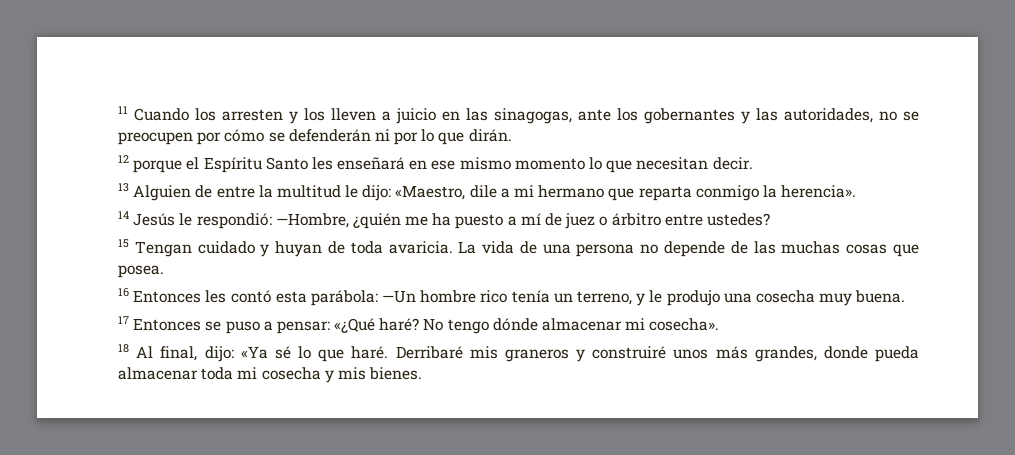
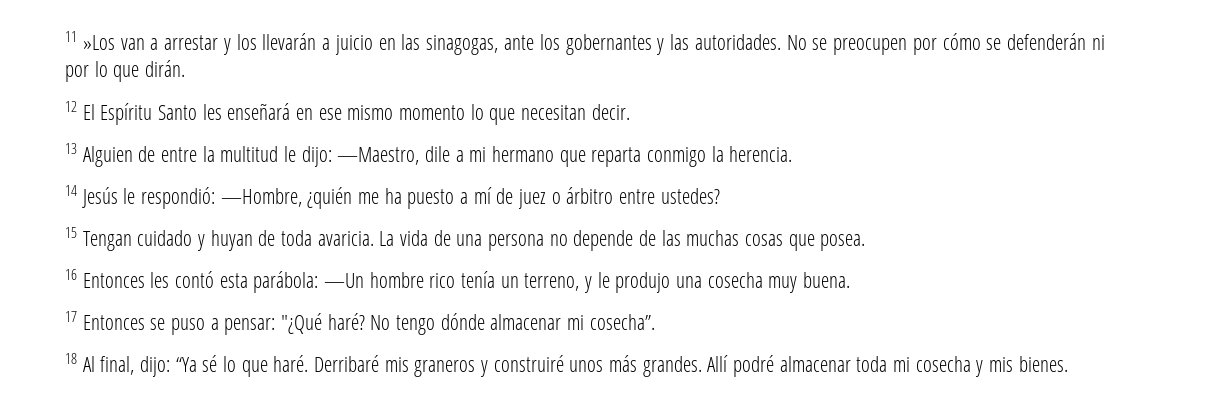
[134,108,283,121] Cuando los arresten -> [82,35,219,50] »Los van a arrestar
[331,108,376,121] lleven -> [262,33,317,50] llevarán
[784,108,897,123] autoridades, no -> [694,34,807,50] autoridades. No
[133,157,200,173] porque el -> [82,104,95,120] El
[395,185,466,200] «Maestro, -> [337,147,420,165] —Maestro,
[781,185,857,198] herencia». -> [729,146,793,162] herencia.
[334,318,376,333] «¿Qué -> [281,313,323,334] "¿Qué
[649,318,720,331] cosecha». -> [589,314,655,330] cosecha”.
[240,346,268,359] «Ya -> [175,357,197,372] “Ya
[754,346,919,362] grandes, donde pueda -> [642,355,775,377] grandes. Allí podré

